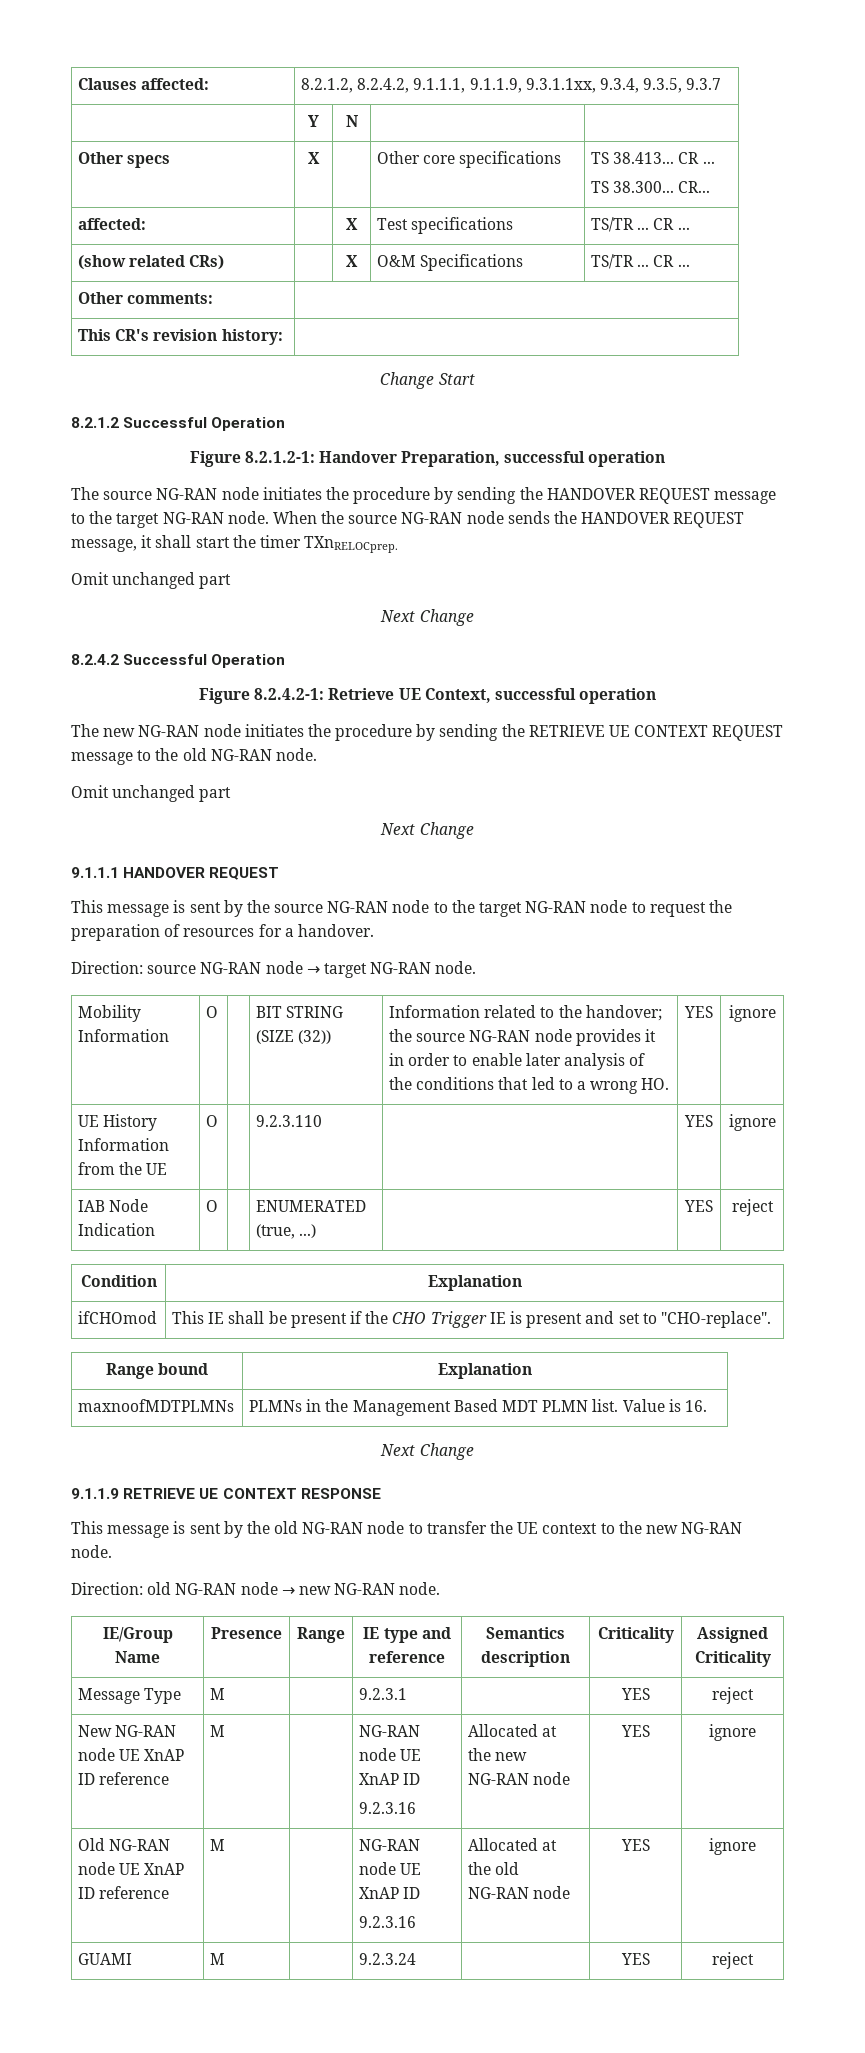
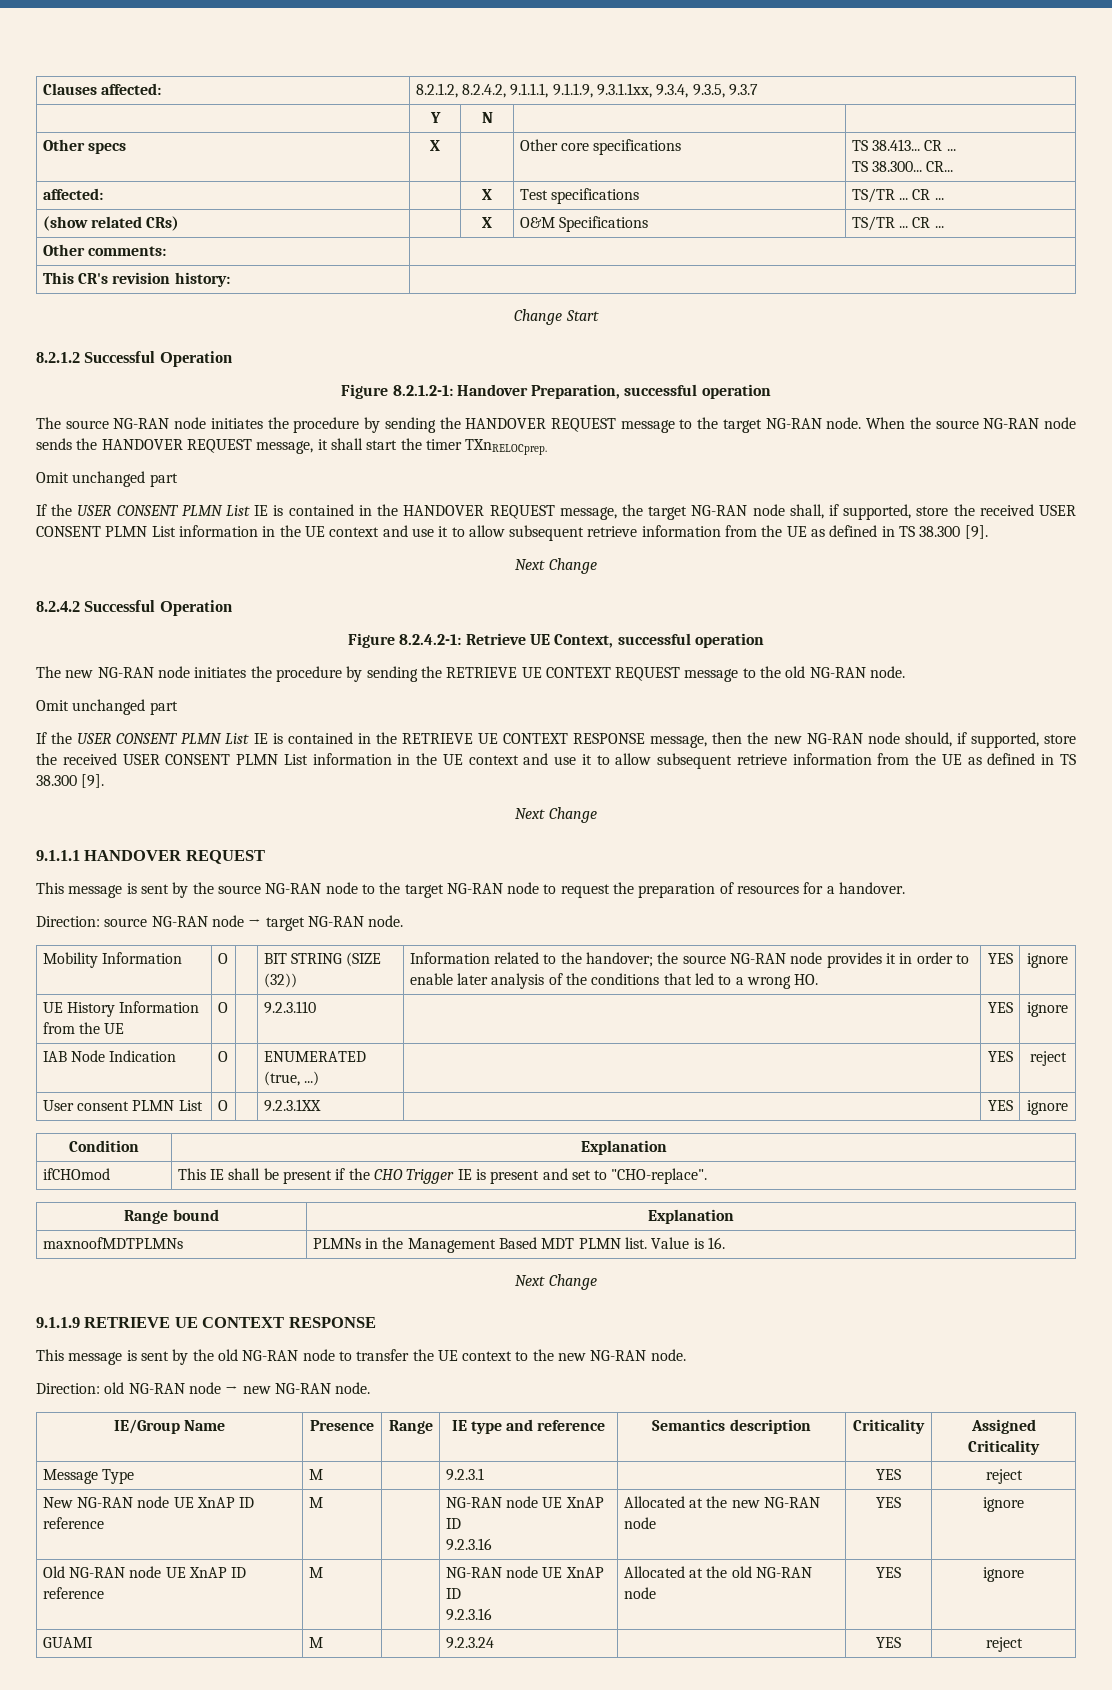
(232, 581) none -> [36,504,1077,520] [36,525,988,541] // If the USER CONSENT PLMN List IE is contained in the HANDOVER REQUEST message, the target NG-RAN node shall, if supported, store the received USER CONSENT PLMN List information in the UE context and use it to allow subsequent retrieve information from the UE as defined in TS 38.300 [9].
(232, 794) none -> [36,732,1077,748] [36,753,1076,769] [36,774,105,788] // If the USER CONSENT PLMN List IE is contained in the RETRIEVE UE CONTEXT RESPONSE message, then the new NG-RAN node should, if supported, store the received USER CONSENT PLMN List information in the UE context and use it to allow subsequent retrieve information from the UE as defined in TS 38.300 [9].
(774, 1207) none -> [42,1100,203,1111] [217,1100,228,1111] [263,1099,321,1112] [987,1100,1013,1111] [1027,1100,1068,1115] // User consent PLMN List | O | | 9.2.3.1XX | | YES | ignore

